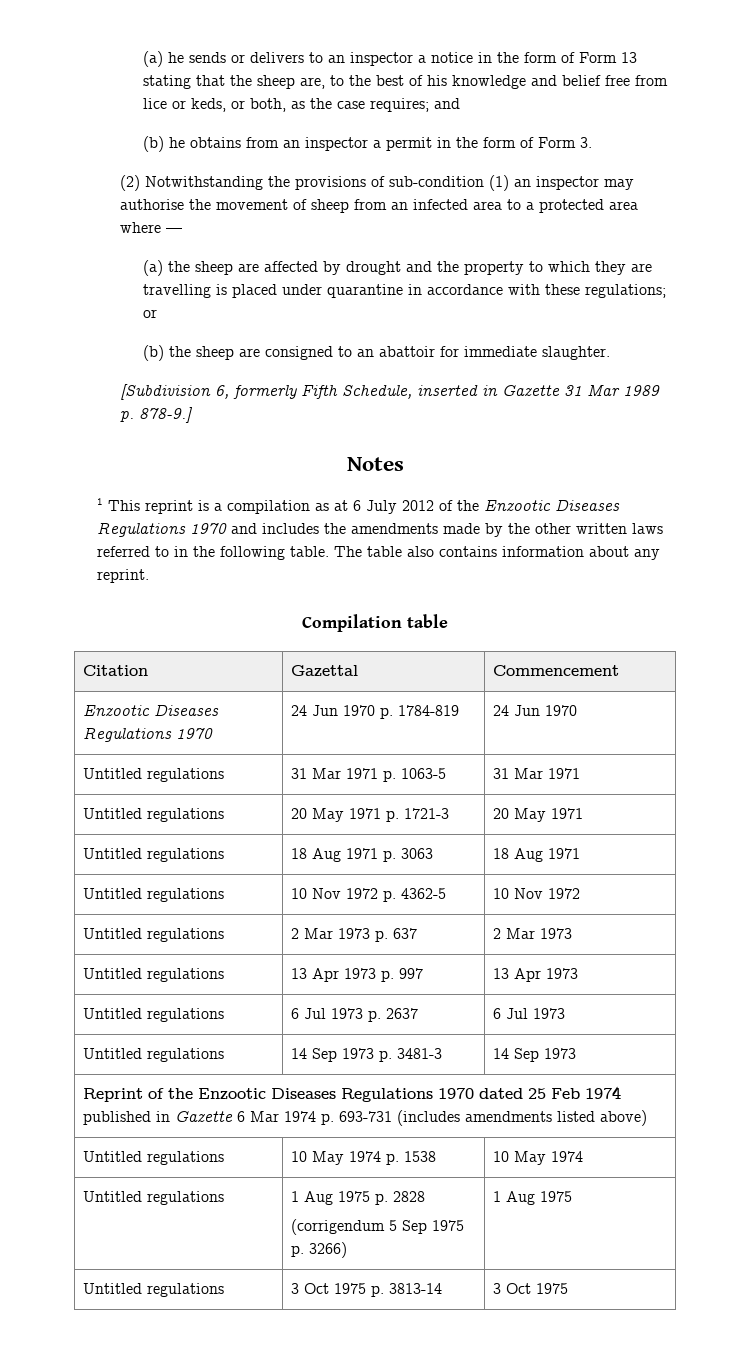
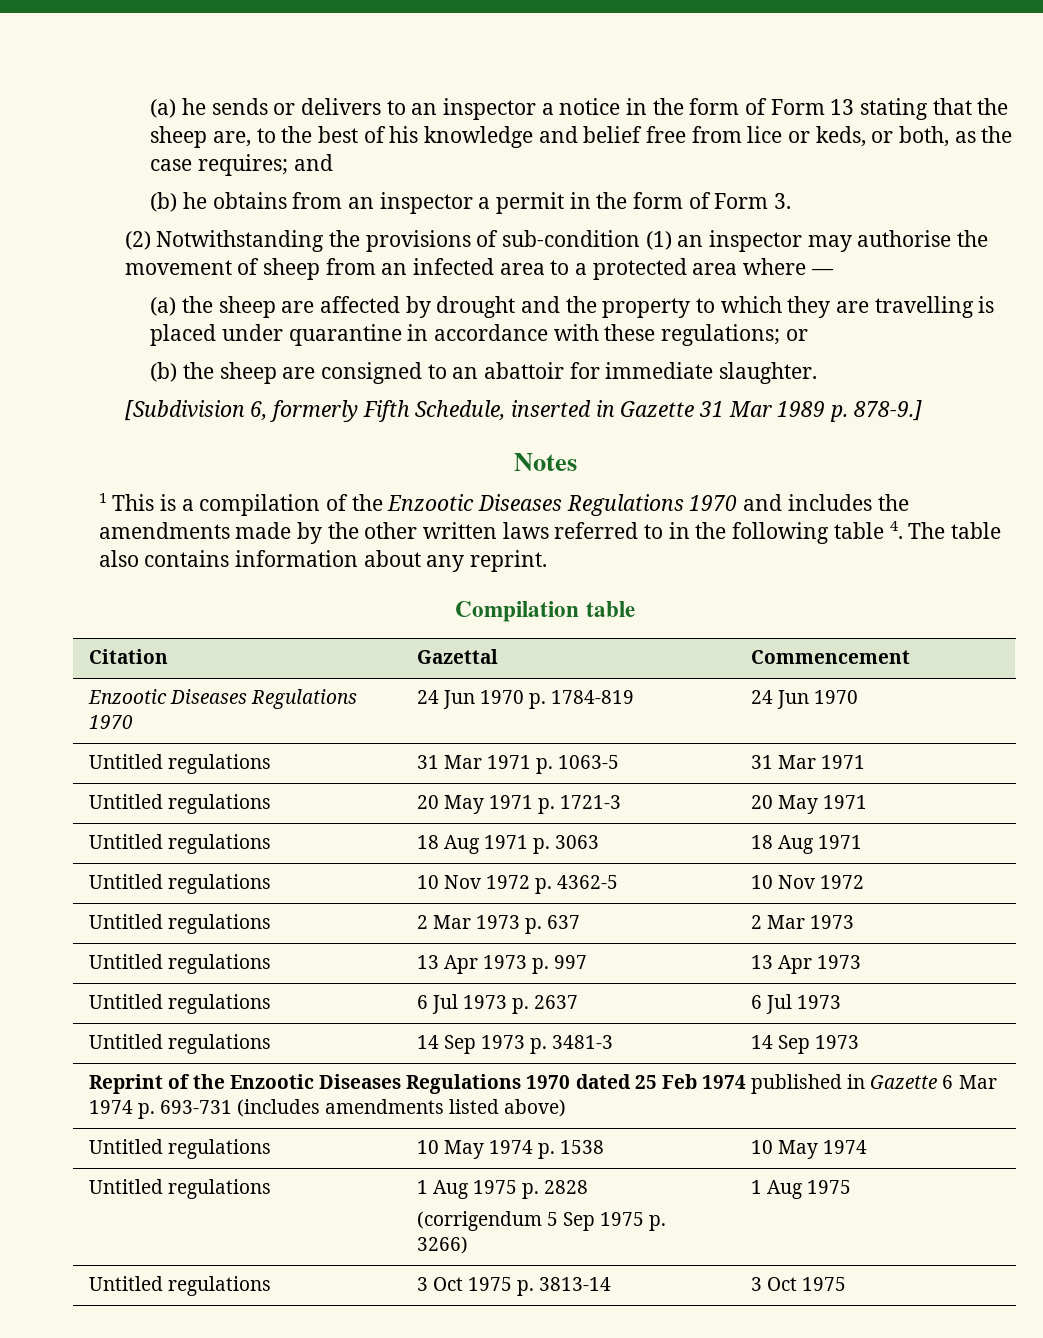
[145,500,194,514] reprint -> (155, 502) none
[315,500,435,514] as at 6 July 2012 -> (321, 505) none
[290,546,330,557] table. -> [833,521,903,539] table 4.

